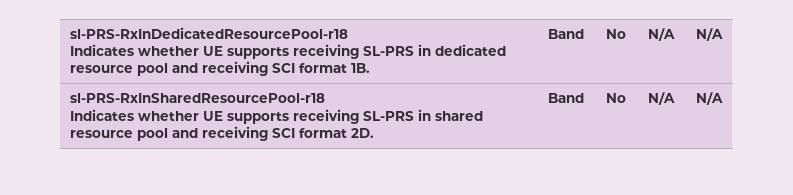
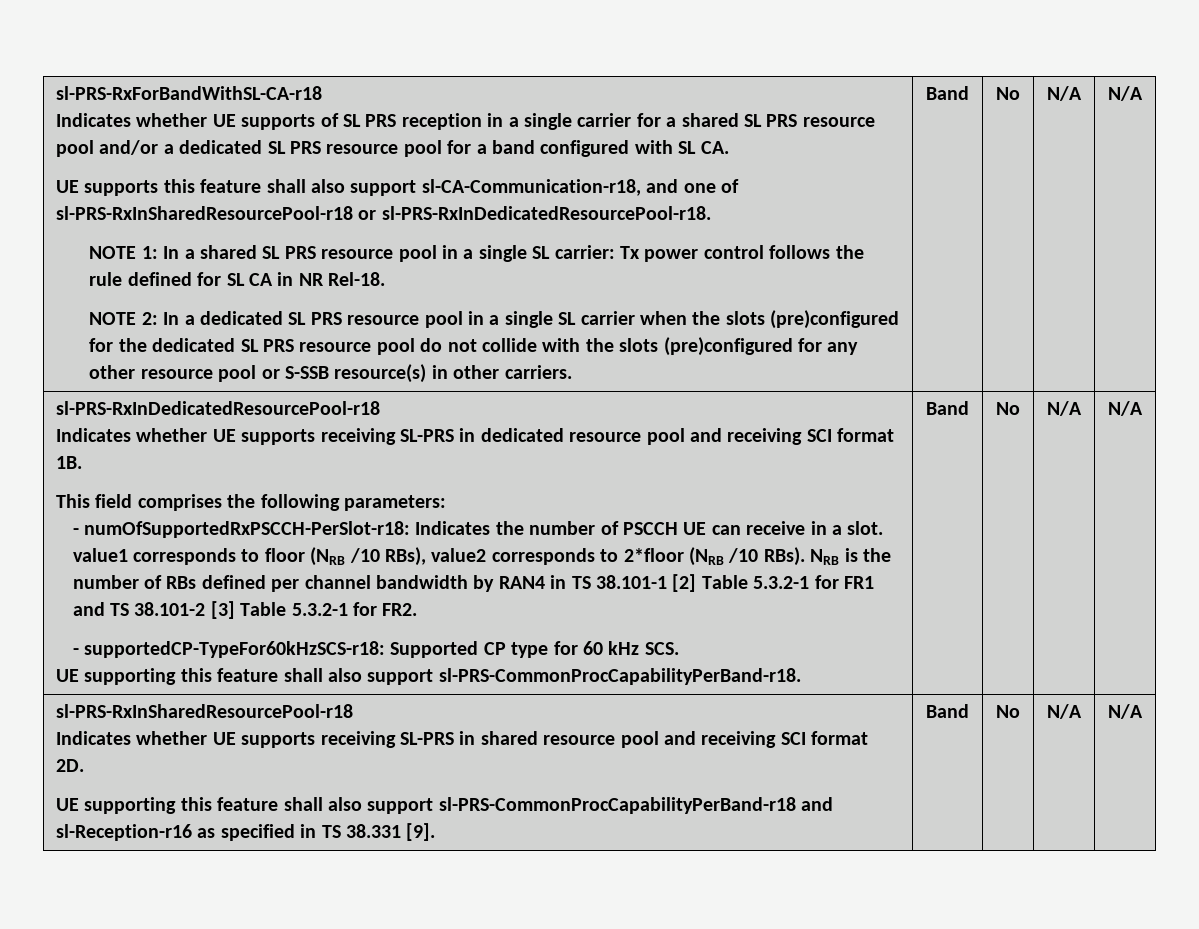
(70, 33) none -> [55,86,322,100] [55,113,875,130] [55,140,729,157] [55,179,739,196] [55,206,711,220] [89,245,864,262] [89,272,386,286] [89,310,900,329] [89,337,859,356] [89,364,572,383] [926,86,969,100] [996,87,1020,100] [1047,86,1082,101] [1108,86,1143,101] sl-PRS-RxForBandWithSL-CA-r18 // Indicates whether UE supports of SL PRS reception in a single carrier for a shared SL PRS resource pool and/or a dedicated SL PRS resource pool for a band configured with SL CA. // UE supports this feature shall also support sl-CA-Communication-r18, and one of sl-PRS-RxInSharedResourcePool-r18 or sl-PRS-RxInDedicatedResourcePool-r18. // NOTE 1: In a shared SL PRS resource pool in a single SL carrier: Tx power control follows the rule defined for SL CA in NR Rel-18. // NOTE 2: In a dedicated SL PRS resource pool in a single SL carrier when the slots (pre)configured for the dedicated SL PRS resource pool do not collide with the slots (pre)configured for any other resource pool or S-SSB resource(s) in other carriers. | Band | No | N/A | N/A //
(371, 68) none -> [55,494,446,511] [72,521,884,538] [72,547,892,566] [72,574,875,592] [72,601,418,619] [72,641,679,658] [55,668,801,685] // This field comprises the following parameters: // - numOfSupportedRxPSCCH-PerSlot-r18: Indicates the number of PSCCH UE can receive in a slot. value1 corresponds to floor (NRB /10 RBs), value2 corresponds to 2*floor (NRB /10 RBs). NRB is the number of RBs defined per channel bandwidth by RAN4 in TS 38.101-1 [2] Table 5.3.2-1 for FR1 and TS 38.101-2 [3] Table 5.3.2-1 for FR2. // - supportedCP-TypeFor60kHzSCS-r18: Supported CP type for 60 kHz SCS. // UE supporting this feature shall also support sl-PRS-CommonProcCapabilityPerBand-r18.
(375, 133) none -> [55,797,834,814] [55,823,436,841] // UE supporting this feature shall also support sl-PRS-CommonProcCapabilityPerBand-r18 and sl-Reception-r16 as specified in TS 38.331 [9].

